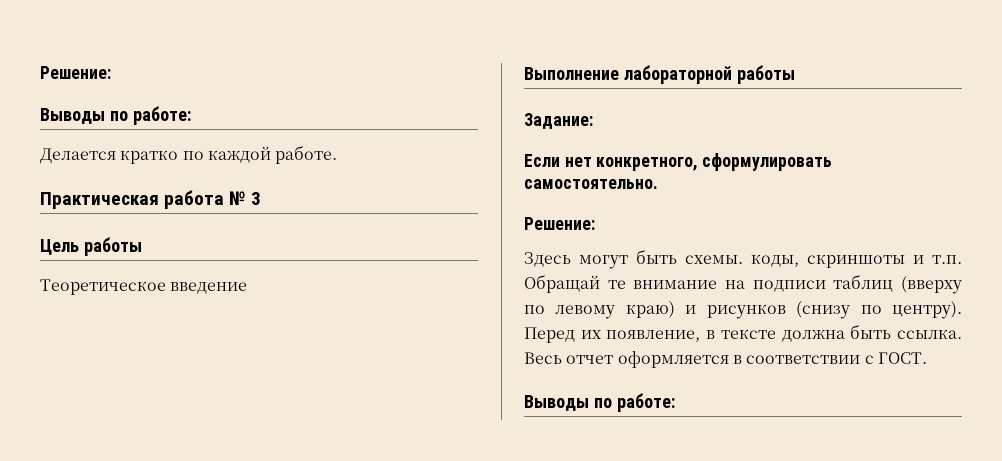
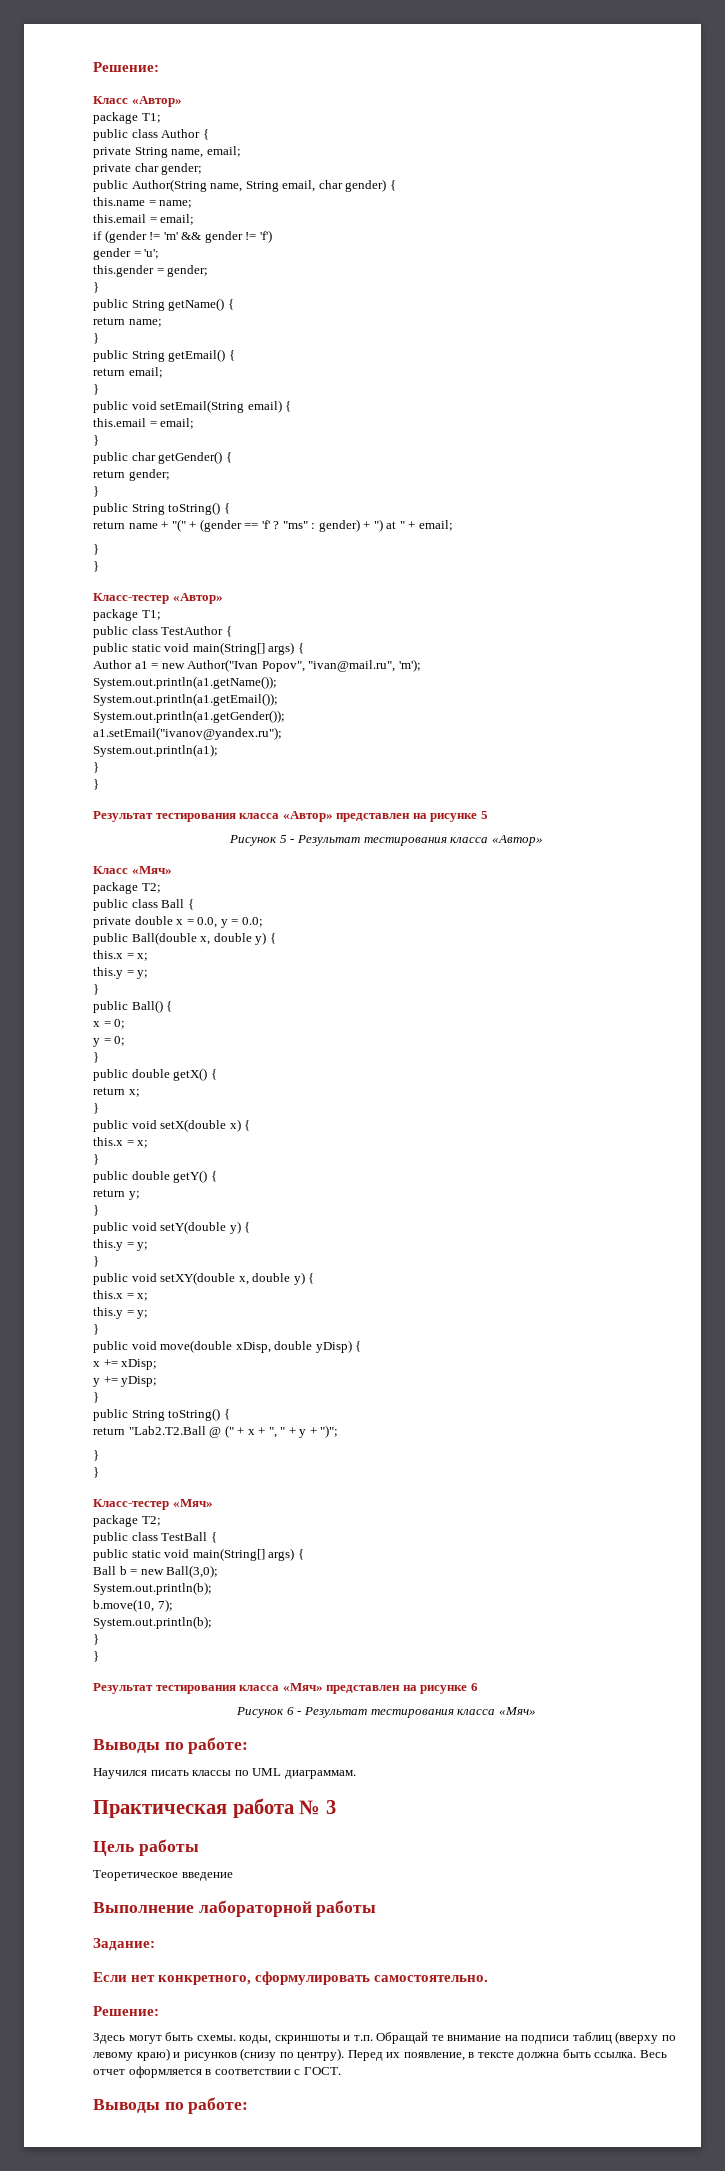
[40,66,111,79] [40,106,191,125] [40,145,338,164] Решение: // Выводы по работе: // Делается кратко по каждой работе. -> [93,62,159,72] [93,96,182,107] [93,112,161,124] [93,129,209,141] [93,146,241,158] [93,163,203,175] [93,179,396,192] [93,197,193,208] [93,214,195,225] [93,230,272,243] [93,248,160,260] [93,265,209,277] [93,282,99,293] [93,298,234,311] [93,317,162,327] [93,333,99,344] [93,349,235,362] [93,367,163,378] [93,384,99,395] [93,400,292,413] [93,418,195,429] [93,435,99,446] [93,451,232,464] [93,469,170,481] [93,486,99,497] [93,502,230,515] [93,519,453,532] [93,544,99,555] [93,561,99,572] [93,593,223,604] [93,609,161,621] [93,626,232,638] [93,642,304,655] [93,659,421,672] [93,676,277,689] [93,693,278,706] [93,710,285,723] [93,727,282,740] [93,744,218,757] [93,762,99,773] [93,779,99,790] [93,811,488,822] [229,835,543,846] [93,866,172,874] [93,882,161,894] [93,899,194,911] [93,916,263,928] [93,932,276,945] [93,950,149,961] [93,967,149,979] [93,984,99,995] [93,1000,173,1013] [93,1019,126,1029] [93,1036,126,1047] [93,1052,99,1063] [93,1068,217,1081] [93,1087,140,1097] [93,1103,99,1114] [93,1119,251,1132] [93,1137,149,1148] [93,1154,99,1165] [93,1170,217,1183] [93,1189,140,1200] [93,1205,99,1216] [93,1221,251,1234] [93,1239,149,1251] [93,1256,99,1267] [93,1272,315,1285] [93,1290,149,1301] [93,1307,149,1319] [93,1324,99,1335] [93,1340,362,1353] [93,1359,158,1370] [93,1376,158,1387] [93,1392,99,1403] [93,1408,230,1421] [93,1425,339,1438] [93,1450,99,1461] [93,1467,99,1478] [93,1499,213,1510] [93,1515,161,1527] [93,1532,217,1544] [93,1548,304,1561] [93,1565,219,1578] [93,1582,212,1595] [93,1599,173,1612] [93,1616,212,1629] [93,1634,99,1645] [93,1651,99,1662] [93,1683,478,1694] [236,1707,536,1718] [93,1737,249,1754] [93,1768,356,1779] Решение: // Класс «Автор» // package T1; // public class Author { // private String name, email; // private char gender; // public Author(String name, String email, char gender) { // this.name = name; // this.email = email; // if (gender != 'm' && gender != 'f') // gender = 'u'; // this.gender = gender; // } // public String getName() { // return name; // } // public String getEmail() { // return email; // } // public void setEmail(String email) { // this.email = email; // } // public char getGender() { // return gender; // } // public String toString() { // return name + "(" + (gender == 'f' ? "ms" : gender) + ") at " + email; // } // } // Класс-тестер «Автор» // package T1; // public class TestAuthor { // public static void main(String[] args) { // Author a1 = new Author("Ivan Popov", "ivan@mail.ru", 'm'); // System.out.println(a1.getName()); // System.out.println(a1.getEmail()); // System.out.println(a1.getGender()); // a1.setEmail("ivanov@yandex.ru"); // System.out.println(a1); // } // } // Результат тестирования класса «Автор» представлен на рисунке 5 // Рисунок 5 - Результат тестирования класса «Автор» // Класс «Мяч» // package T2; // public class Ball { // private double x = 0.0, y = 0.0; // public Ball(double x, double y) { // this.x = x; // this.y = y; // } // public Ball() { // x = 0; // y = 0; // } // public double getX() { // return x; // } // public void setX(double x) { // this.x = x; // } // public double getY() { // return y; // } // public void setY(double y) { // this.y = y; // } // public void setXY(double x, double y) { // this.x = x; // this.y = y; // } // public void move(double xDisp, double yDisp) { // x += xDisp; // y += yDisp; // } // public String toString() { // return "Lab2.T2.Ball @ (" + x + ", " + y + ")"; // } // } // Класс-тестер «Мяч» // package T2; // public class TestBall { // public static void main(String[] args) { // Ball b = new Ball(3,0); // System.out.println(b); // b.move(10, 7); // System.out.println(b); // } // } // Результат тестирования класса «Мяч» представлен на рисунке 6 // Рисунок 6 - Результат тестирования класса «Мяч» // Выводы по работе: // Научился писать классы по UML диаграммам.

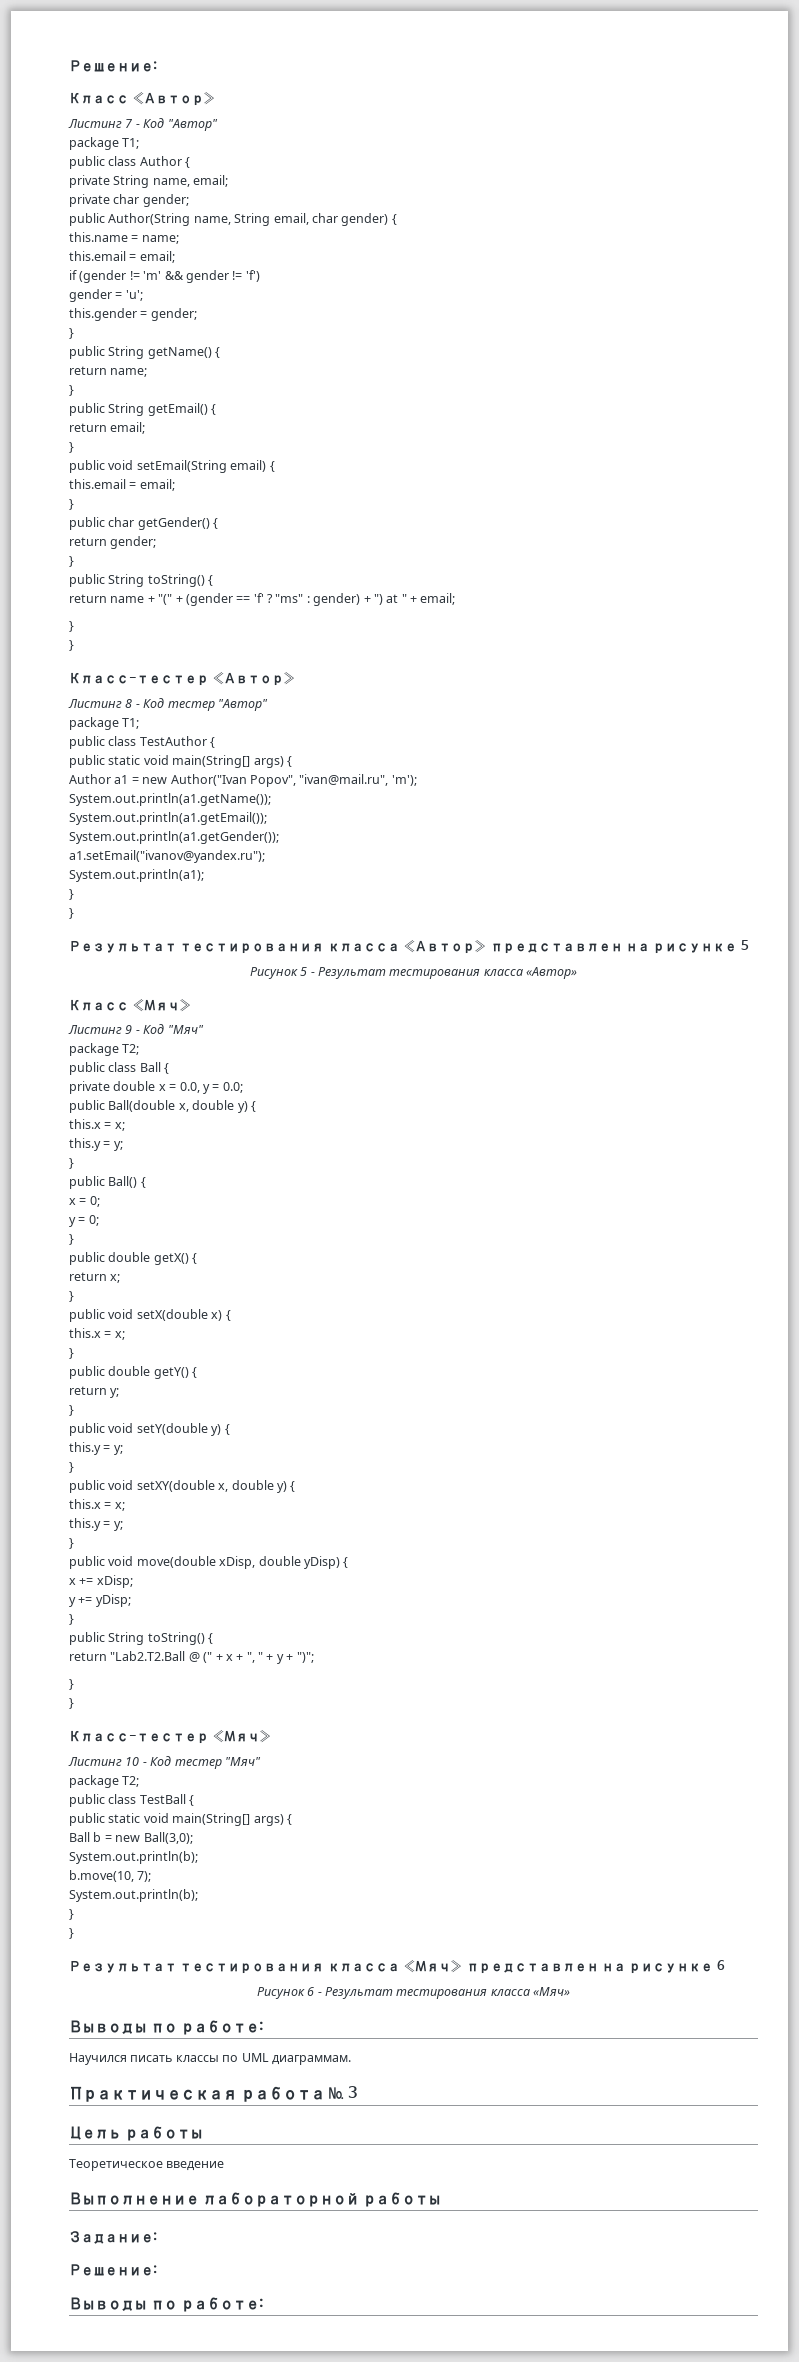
(182, 101) none -> [68,118,218,131] // Листинг 7 - Код "Автор"
(223, 598) none -> [68,698,268,711] // Листинг 8 - Код тестер "Автор"
(172, 870) none -> [68,1024,204,1034] // Листинг 9 - Код "Мяч"
(213, 1503) none -> [68,1756,261,1769] // Листинг 10 - Код тестер "Мяч"
[93,1971,489,1985] [93,2006,159,2016] [93,2031,676,2044] [93,2048,667,2061] [93,2066,341,2078] Если нет конкретного, сформулировать самостоятельно. // Решение: // Здесь могут быть схемы. коды, скриншоты и т.п. Обращай те внимание на подписи таблиц (вверху по левому краю) и рисунков (снизу по центру). Перед их появление, в тексте должна быть ссылка. Весь отчет оформляется в соответствии с ГОСТ. -> [69,2264,157,2276] Решение:

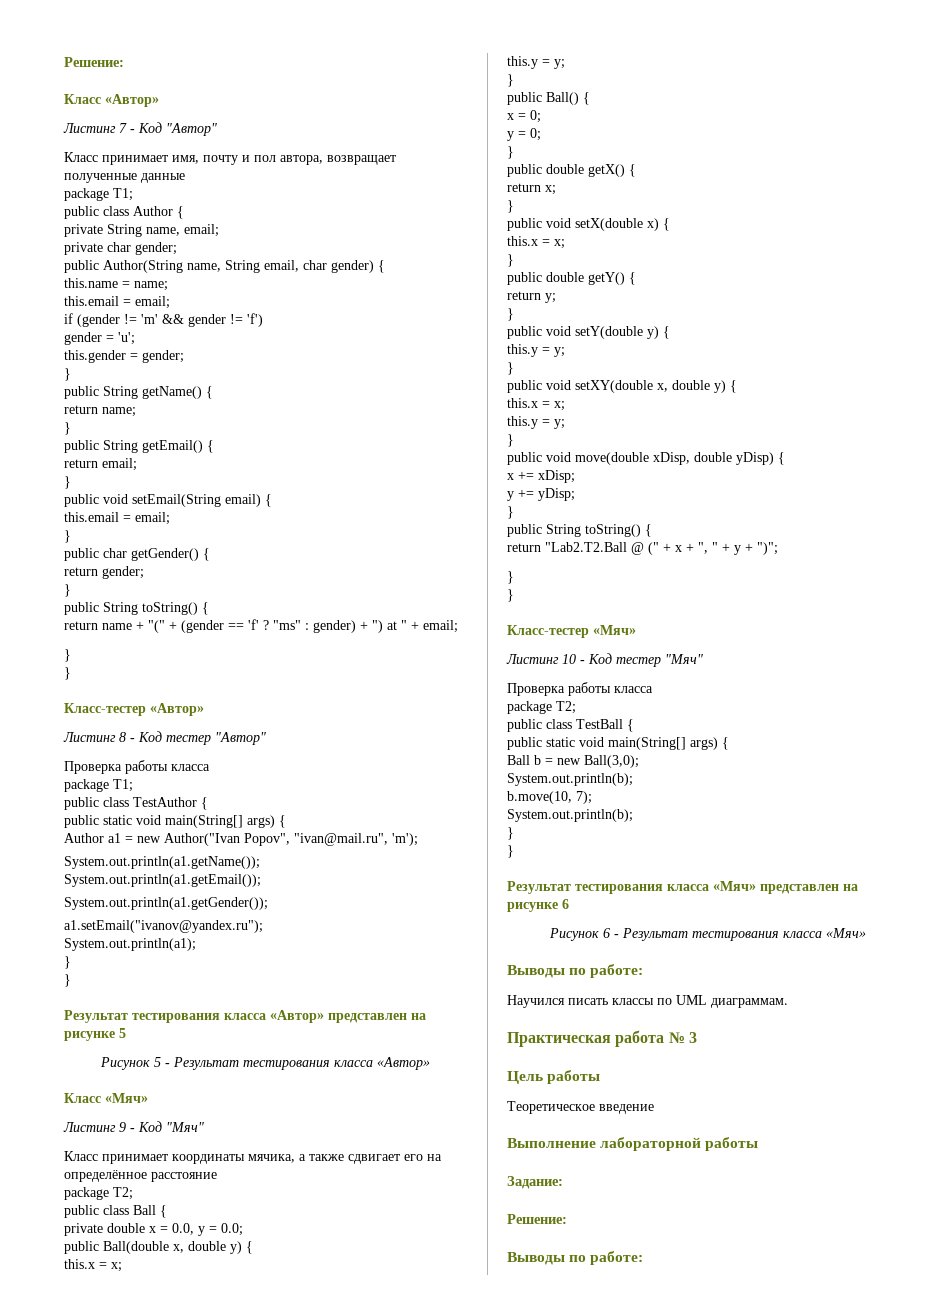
(218, 125) none -> [64,152,396,165] [64,173,185,183] // Класс принимает имя, почту и пол автора, возвращает полученные данные
(268, 705) none -> [64,760,210,774] // Проверка работы класса
(204, 1029) none -> [64,1151,442,1164] [64,1170,217,1182] // Класс принимает координаты мячика, а также сдвигает его на определённое расстояние
(261, 1761) none -> [507,682,653,696] // Проверка работы класса

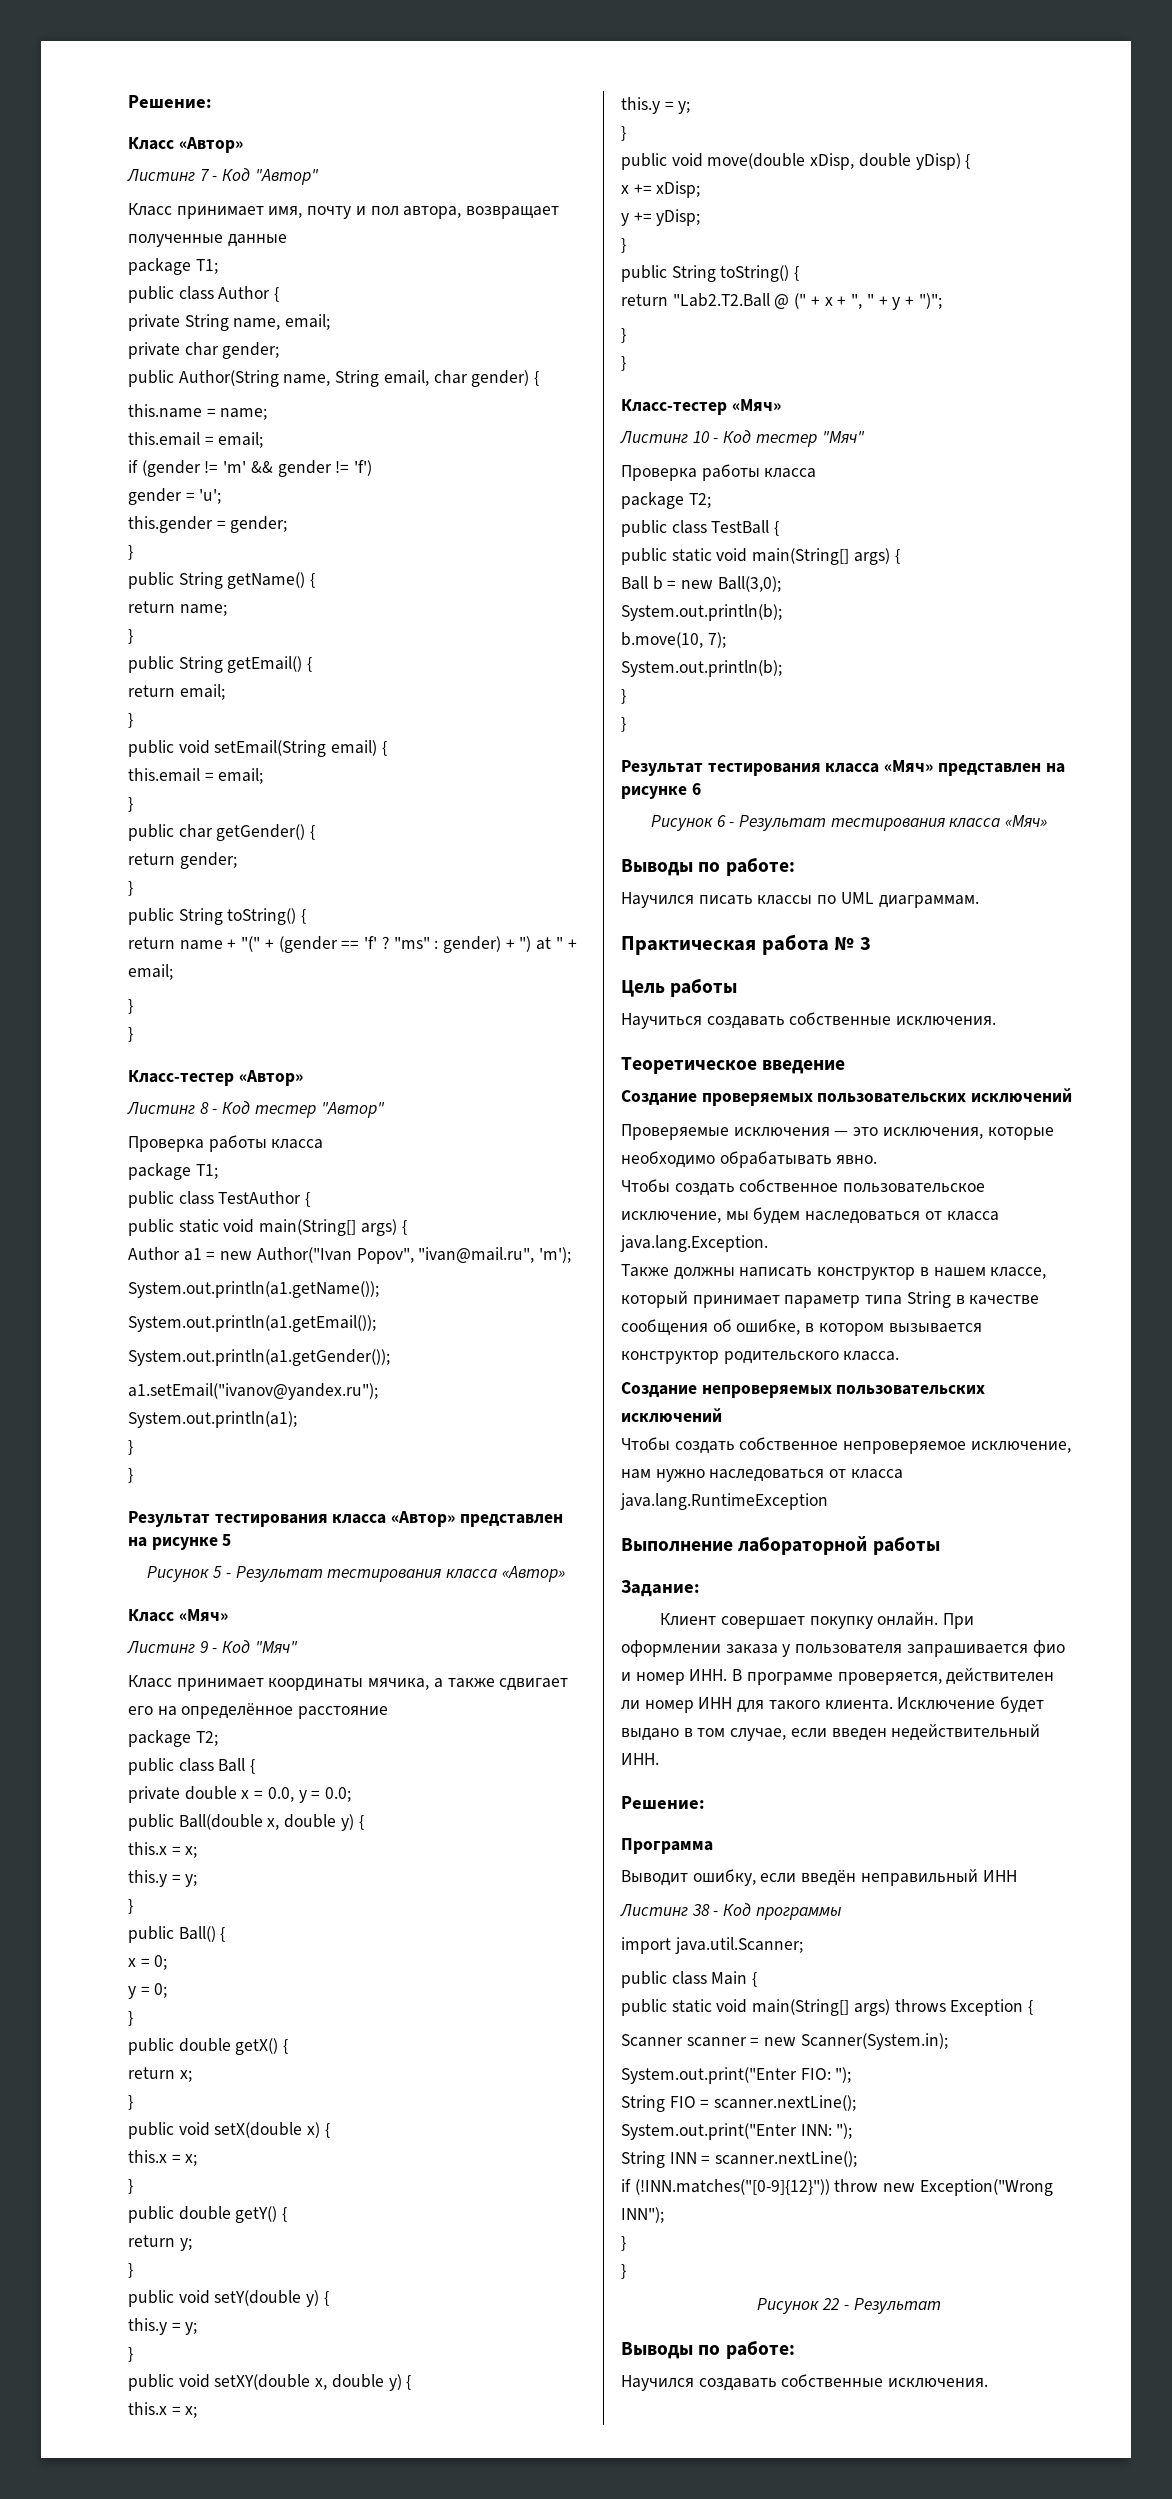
[507,1101,654,1114] [507,1137,759,1151] [507,1176,563,1189] [507,1214,567,1224] [507,1251,644,1265] Теоретическое введение // Выполнение лабораторной работы // Задание: // Решение: // Выводы по работе: -> [621,1012,997,1029] [621,1057,846,1074] [621,1088,1073,1106] [621,1124,1054,1140] [621,1151,878,1168] [621,1179,986,1196] [621,1207,999,1224] [620,1235,768,1252] [621,1264,1047,1280] [621,1291,1040,1308] [621,1319,982,1336] [621,1351,900,1364] [621,1382,986,1398] [621,1408,722,1423] [621,1437,1071,1454] [621,1469,903,1482] [620,1493,828,1510] [621,1536,940,1555] [621,1580,700,1597] [660,1612,975,1629] [621,1640,1065,1657] [621,1668,1055,1685] [621,1696,1045,1713] [621,1724,1041,1741] [621,1753,659,1765] [621,1796,705,1809] [621,1838,713,1854] [621,1869,1017,1886] [620,1903,842,1920] [621,1937,803,1954] [621,1971,758,1988] [621,1999,1034,2016] [621,2033,948,2050] [621,2067,852,2084] [621,2095,857,2112] [621,2123,853,2140] [621,2151,858,2168] [621,2179,1053,2196] [621,2207,664,2223] [621,2236,626,2251] [621,2264,626,2279] [757,2298,941,2314] [621,2340,795,2359] [621,2374,989,2391] Научиться создавать собственные исключения. // Теоретическое введение // Создание проверяемых пользовательских исключений // Проверяемые исключения — это исключения, которые необходимо обрабатывать явно. // Чтобы создать собственное пользовательское исключение, мы будем наследоваться от класса java.lang.Exception. // Также должны написать конструктор в нашем классе, который принимает параметр типа String в качестве сообщения об ошибке, в котором вызывается конструктор родительского класса. // Создание непроверяемых пользовательских исключений // Чтобы создать собственное непроверяемое исключение, нам нужно наследоваться от класса java.lang.RuntimeException // Выполнение лабораторной работы // Задание: // Клиент совершает покупку онлайн. При оформлении заказа у пользователя запрашивается фио и номер ИНН. В программе проверяется, действителен ли номер ИНН для такого клиента. Исключение будет выдано в том случае, если введен недействительный ИНН. // Решение: // Программа // Выводит ошибку, если введён неправильный ИНН // Листинг 38 - Код программы // import java.util.Scanner; // public class Main { // public static void main(String[] args) throws Exception { // Scanner scanner = new Scanner(System.in); // System.out.print("Enter FIO: "); // String FIO = scanner.nextLine(); // System.out.print("Enter INN: "); // String INN = scanner.nextLine(); // if (!INN.matches("[0-9]{12}")) throw new Exception("Wrong INN"); // } // } // Рисунок 22 - Результат // Выводы по работе: // Научился создавать собственные исключения.

